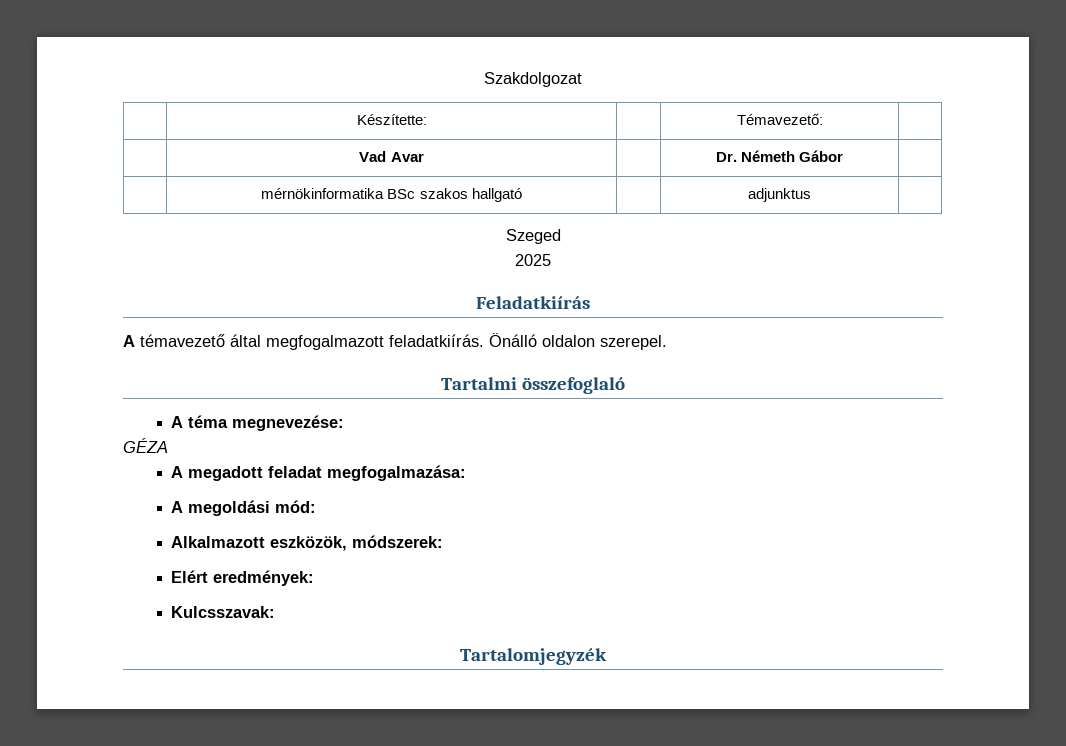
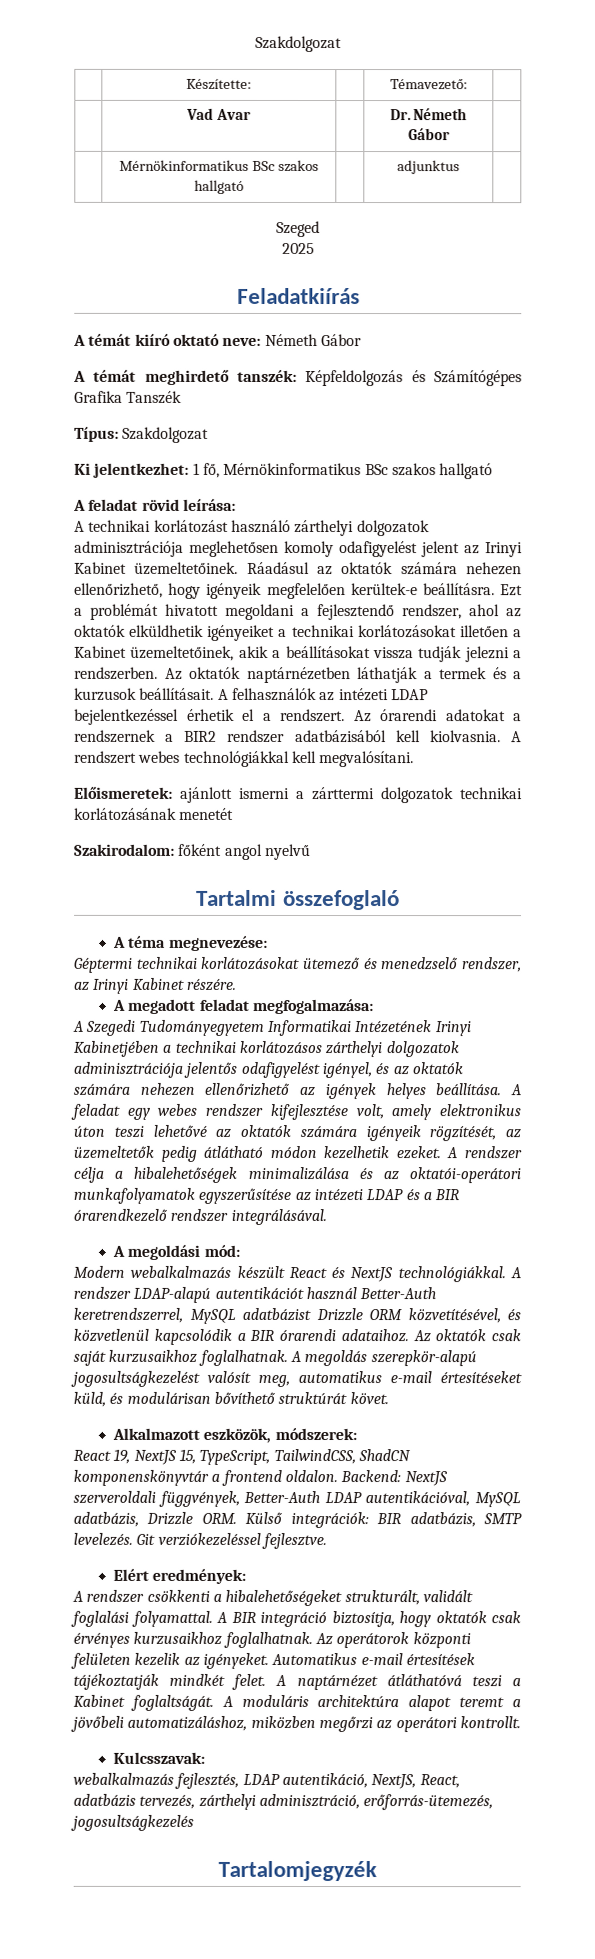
[261,188,385,199] mérnökinformatika -> [119,159,250,171] Mérnökinformatikus
[140,333,667,350] témavezető által megfogalmazott feladatkiírás. Önálló oldalon szerepel. -> [88,333,362,347] [73,369,522,387] [74,390,183,404] [74,426,210,443] [74,462,494,480] [73,498,236,511] [74,519,430,537] [74,540,523,558] [74,561,522,576] [74,582,523,600] [74,603,522,621] [74,624,522,641] [74,645,522,663] [74,666,522,684] [74,687,429,702] [74,708,522,725] [74,729,522,744] [74,750,415,768] [74,786,523,804] [74,807,235,821] [74,843,311,861] témát kiíró oktató neve: Németh Gábor // A témát meghirdető tanszék: Képfeldolgozás és Számítógépes Grafika Tanszék // Típus: Szakdolgozat // Ki jelentkezhet: 1 fő, Mérnökinformatikus BSc szakos hallgató // A feladat rövid leírása: // A technikai korlátozást használó zárthelyi dolgozatok adminisztrációja meglehetősen komoly odafigyelést jelent az Irinyi Kabinet üzemeltetőinek. Ráadásul az oktatók számára nehezen ellenőrizhető, hogy igényeik megfelelően kerültek-e beállításra. Ezt a problémát hivatott megoldani a fejlesztendő rendszer, ahol az oktatók elküldhetik igényeiket a technikai korlátozásokat illetően a Kabinet üzemeltetőinek, akik a beállításokat vissza tudják jelezni a rendszerben. Az oktatók naptárnézetben láthatják a termek és a kurzusok beállításait. A felhasználók az intézeti LDAP bejelentkezéssel érhetik el a rendszert. Az órarendi adatokat a rendszernek a BIR2 rendszer adatbázisából kell kiolvasnia. A rendszert webes technológiákkal kell megvalósítani. // Előismeretek: ajánlott ismerni a zárttermi dolgozatok technikai korlátozásának menetét // Szakirodalom: főként angol nyelvű
[123,438,168,453] [171,465,467,481] [171,500,317,516] [171,535,444,551] [171,570,315,586] [171,606,276,618] GÉZA // A megadott feladat megfogalmazása: // A megoldási mód: // Alkalmazott eszközök, módszerek: // Elért eredmények: // Kulcsszavak: -> [74,956,522,973] [73,977,237,994] [112,998,374,1015] [72,1019,471,1037] [73,1040,459,1058] [73,1061,463,1079] [73,1082,521,1100] [70,1103,521,1121] [73,1124,521,1142] [73,1145,522,1162] [73,1166,521,1184] [73,1187,460,1204] [73,1208,327,1226] [112,1244,240,1260] [73,1265,521,1283] [73,1286,437,1303] [73,1307,521,1324] [73,1328,521,1345] [73,1349,477,1367] [70,1370,522,1387] [73,1391,389,1407] [112,1427,357,1443] [73,1448,411,1465] [73,1469,448,1487] [73,1490,521,1508] [73,1511,522,1529] [73,1532,327,1550] [113,1568,247,1584] [72,1589,473,1607] [70,1610,521,1628] [73,1631,471,1649] [70,1652,475,1669] [73,1673,521,1691] [73,1694,521,1712] [70,1715,521,1733] [113,1751,206,1764] [73,1772,460,1790] [73,1793,494,1811] [70,1814,194,1831] Géptermi technikai korlátozásokat ütemező és menedzselő rendszer, az Irinyi Kabinet részére. // A megadott feladat megfogalmazása: // A Szegedi Tudományegyetem Informatikai Intézetének Irinyi Kabinetjében a technikai korlátozásos zárthelyi dolgozatok adminisztrációja jelentős odafigyelést igényel, és az oktatók számára nehezen ellenőrizhető az igények helyes beállítása. A feladat egy webes rendszer kifejlesztése volt, amely elektronikus úton teszi lehetővé az oktatók számára igényeik rögzítését, az üzemeltetők pedig átlátható módon kezelhetik ezeket. A rendszer célja a hibalehetőségek minimalizálása és az oktatói-operátori munkafolyamatok egyszerűsítése az intézeti LDAP és a BIR órarendkezelő rendszer integrálásával. // A megoldási mód: // Modern webalkalmazás készült React és NextJS technológiákkal. A rendszer LDAP-alapú autentikációt használ Better-Auth keretrendszerrel, MySQL adatbázist Drizzle ORM közvetítésével, és közvetlenül kapcsolódik a BIR órarendi adataihoz. Az oktatók csak saját kurzusaikhoz foglalhatnak. A megoldás szerepkör-alapú jogosultságkezelést valósít meg, automatikus e-mail értesítéseket küld, és modulárisan bővíthető struktúrát követ. // Alkalmazott eszközök, módszerek: // React 19, NextJS 15, TypeScript, TailwindCSS, ShadCN komponenskönyvtár a frontend oldalon. Backend: NextJS szerveroldali függvények, Better-Auth LDAP autentikációval, MySQL adatbázis, Drizzle ORM. Külső integrációk: BIR adatbázis, SMTP levelezés. Git verziókezeléssel fejlesztve. // Elért eredmények: // A rendszer csökkenti a hibalehetőségeket strukturált, validált foglalási folyamattal. A BIR integráció biztosítja, hogy oktatók csak érvényes kurzusaikhoz foglalhatnak. Az operátorok központi felületen kezelik az igényeket. Automatikus e-mail értesítések tájékoztatják mindkét felet. A naptárnézet átláthatóvá teszi a Kabinet foglaltságát. A moduláris architektúra alapot teremt a jövőbeli automatizáláshoz, miközben megőrzi az operátori kontrollt. // Kulcsszavak: // webalkalmazás fejlesztés, LDAP autentikáció, NextJS, React, adatbázis tervezés, zárthelyi adminisztráció, erőforrás-ütemezés, jogosultságkezelés

